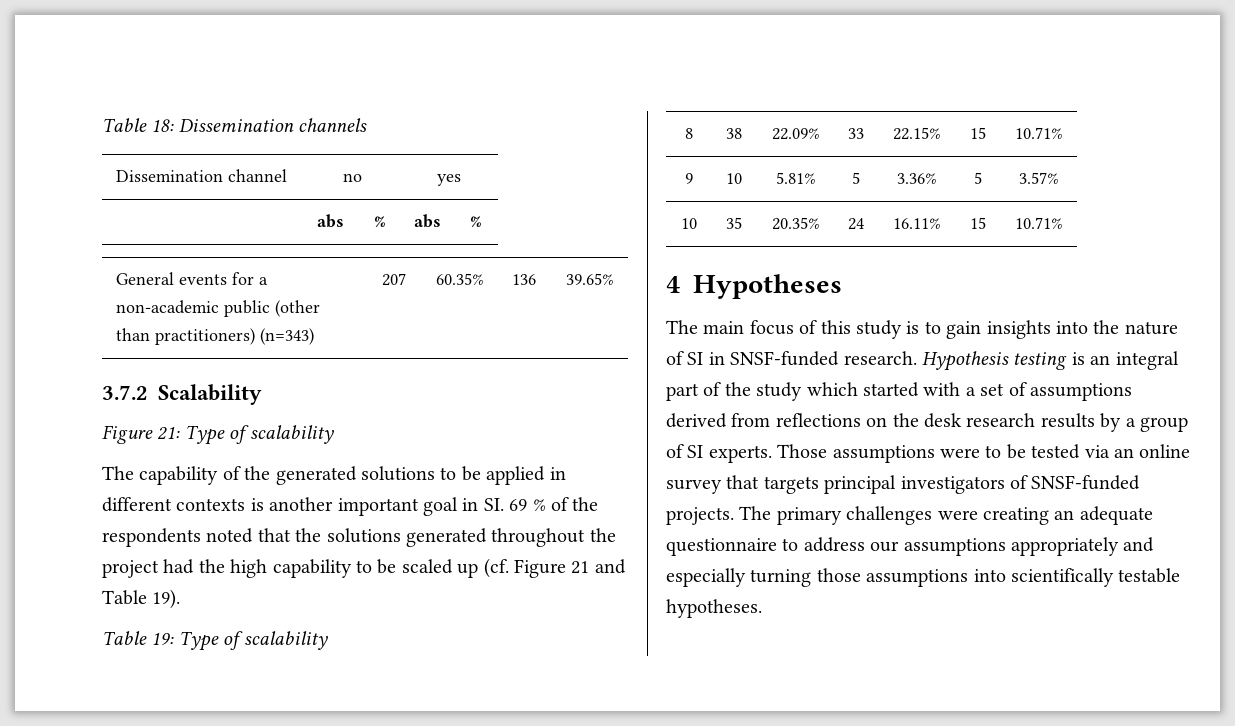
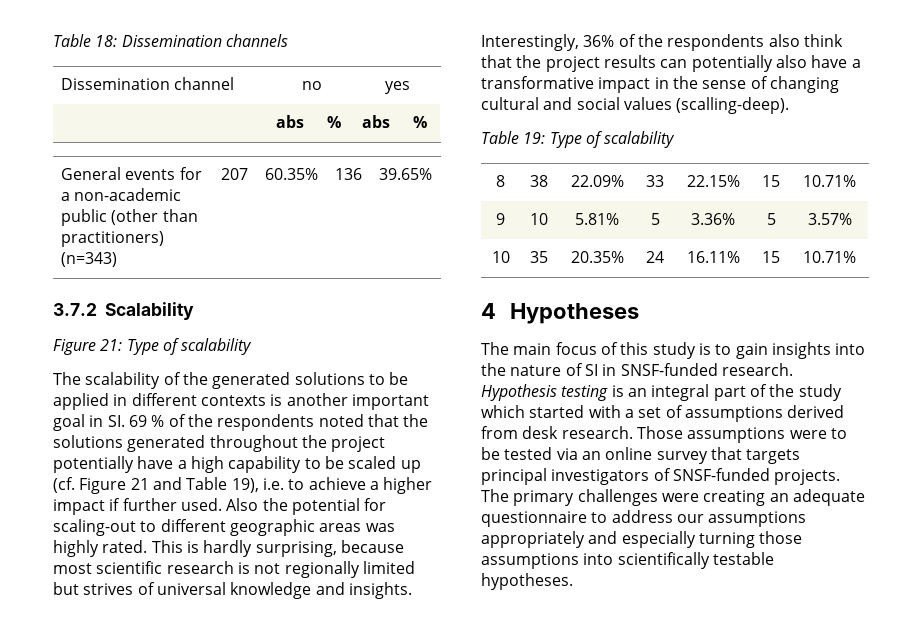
[139,466,219,485] capability -> [85,372,161,389] scalability
[163,559,225,574] had the -> [53,456,187,473] potentially have a
[152,589,181,609] 19). -> [231,477,433,494] [53,498,387,515] [53,519,395,536] [53,540,404,557] [53,561,415,578] [53,582,412,599] [481,34,843,51] [481,55,861,72] [481,76,839,93] [481,97,790,114] 19), i.e. to achieve a higher impact if further used. Also the potential for scaling-out to different geographic areas was highly rated. This is hardly surprising, because most scientific research is not regionally limited but strives of universal knowledge and insights. Interestingly, 36% of the respondents also think that the project results can potentially also have a transformative impact in the sense of changing cultural and social values (scalling-deep).
[775,413,1188,432] [666,444,772,463] reflections on the desk research results by a group of SI experts. -> [522,426,633,439] desk research.

